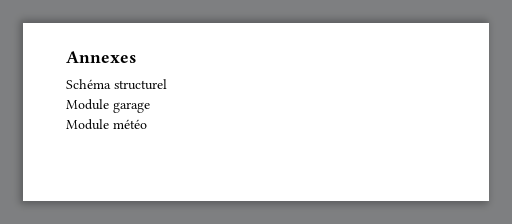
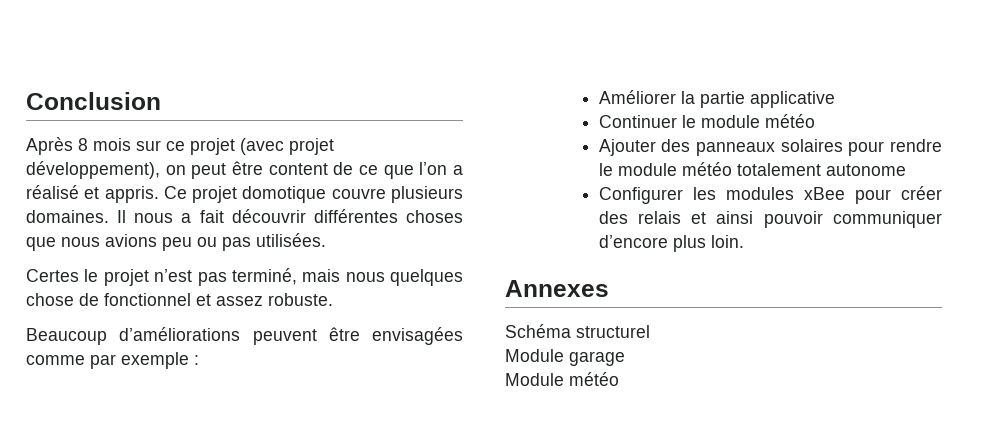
(66, 57) none -> [26,92,161,110] [26,137,334,155] [26,161,464,179] [26,185,463,203] [26,209,463,223] [26,233,326,251] [26,268,463,286] [26,293,333,306] [26,327,463,345] [26,352,199,369] [598,90,835,108] [598,114,815,128] [598,139,943,156] [598,162,906,176] [598,186,942,204] [598,211,942,228] [598,235,744,252] Conclusion // Après 8 mois sur ce projet (avec projet développement), on peut être content de ce que l’on a réalisé et appris. Ce projet domotique couvre plusieurs domaines. Il nous a fait découvrir différentes choses que nous avions peu ou pas utilisées. // Certes le projet n’est pas terminé, mais nous quelques chose de fonctionnel et assez robuste. // Beaucoup d’améliorations peuvent être envisagées comme par exemple : // Améliorer la partie applicative // Continuer le module météo // Ajouter des panneaux solaires pour rendre le module météo totalement autonome // Configurer les modules xBee pour créer des relais et ainsi pouvoir communiquer d’encore plus loin. //

